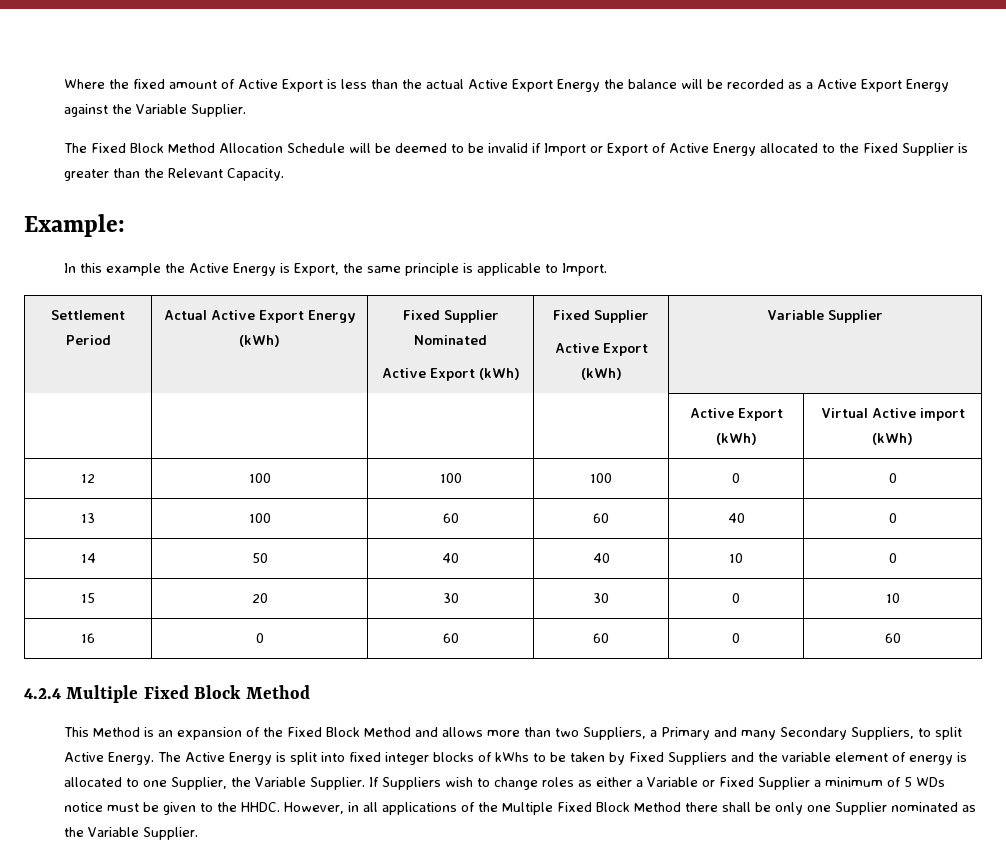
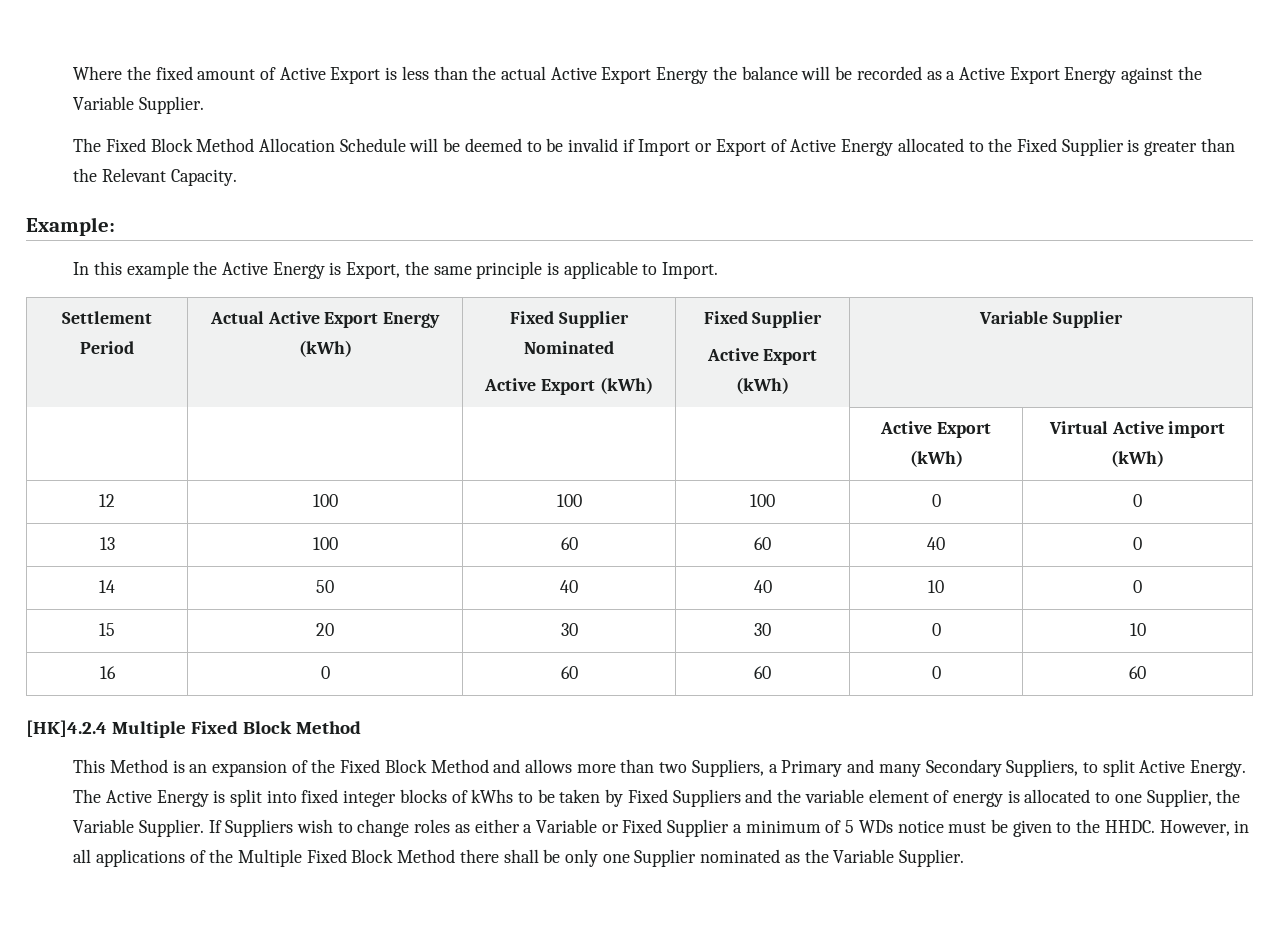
[24,688,61,699] 4.2.4 -> [26,720,107,737] [HK]4.2.4

